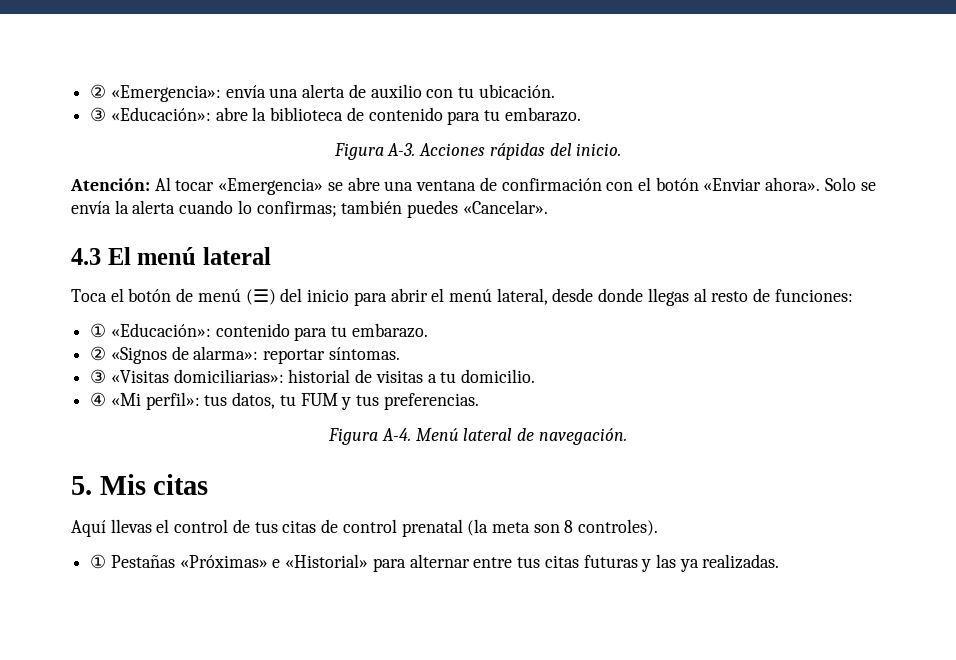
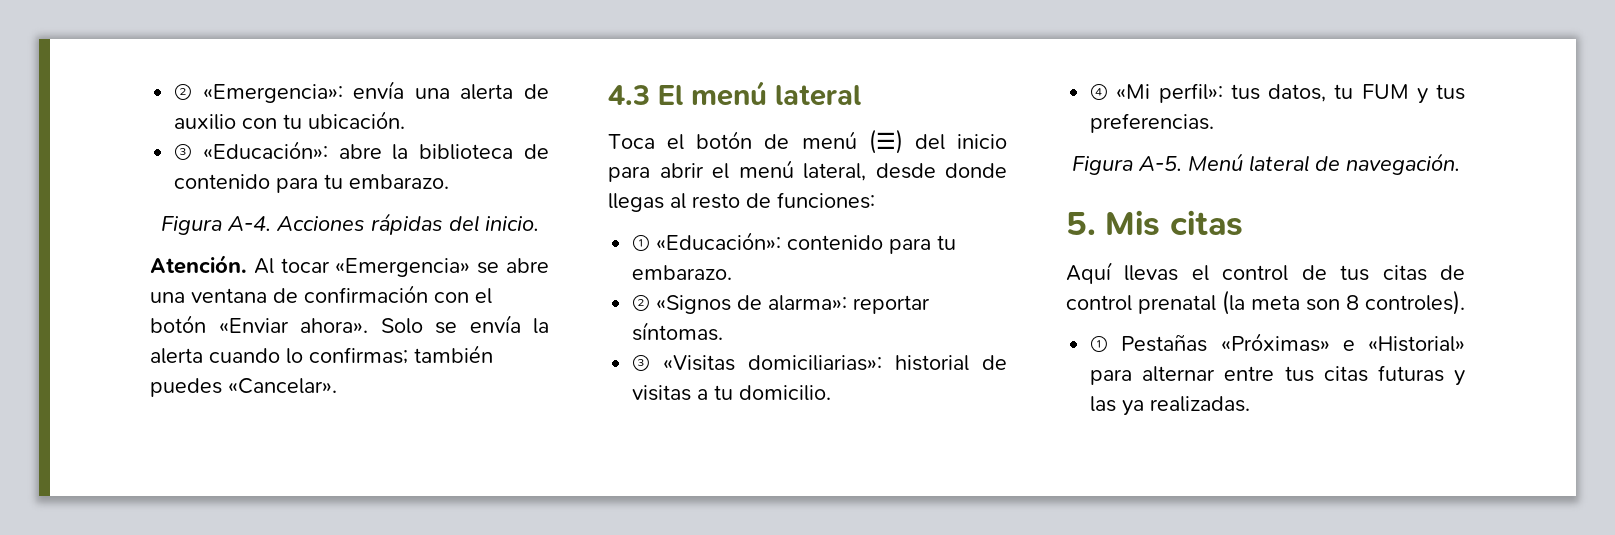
[387,143,416,156] A-3. -> [226,216,271,231] A-4.
[70,178,150,191] Atención: -> [150,255,247,274] Atención.
[381,428,411,441] A-4. -> [1137,156,1182,171] A-5.

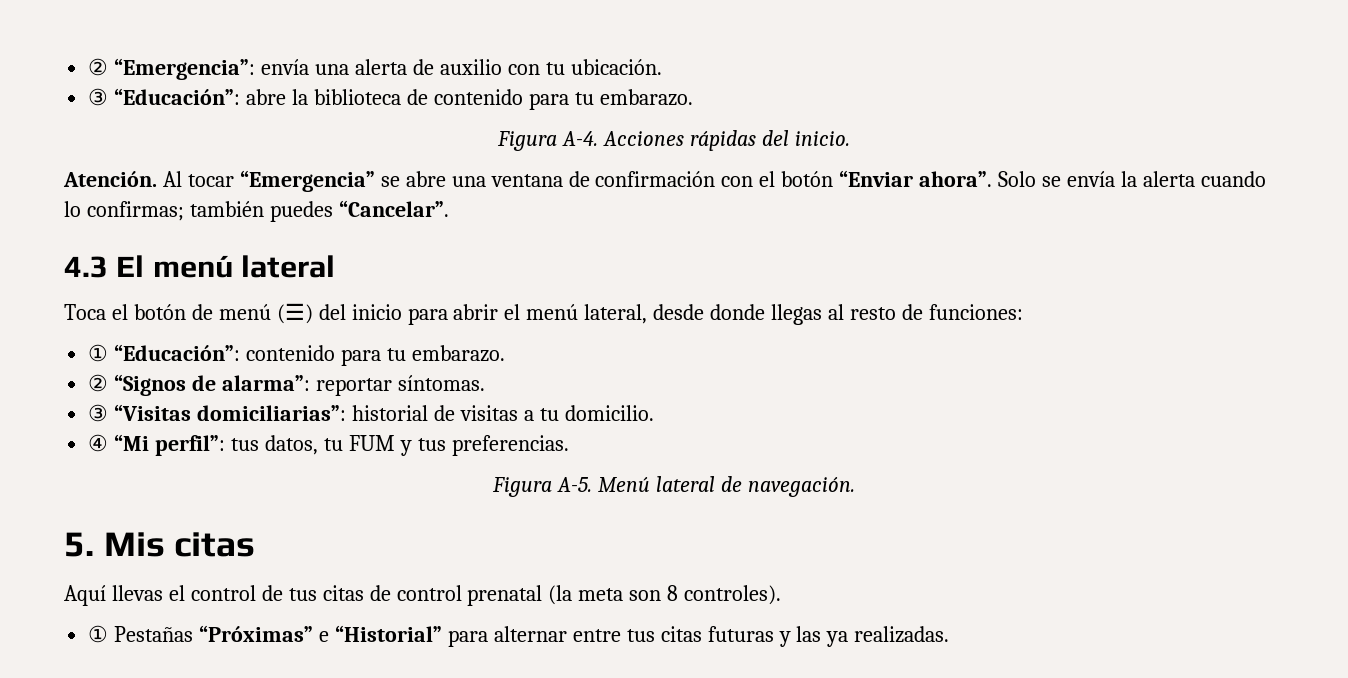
[174,84,343,103] ② «Emergencia»: -> [88,58,256,80] ② “Emergencia”:
[202,141,328,159] «Educación»: -> [114,88,241,105] “Educación”:
[335,258,471,277] «Emergencia» -> [239,170,375,192] “Emergencia”
[218,318,368,333] «Enviar ahora». -> [839,170,993,187] “Enviar ahora”.
[228,378,337,394] «Cancelar». -> [338,200,449,217] “Cancelar”.
[656,232,782,250] «Educación»: -> [114,344,241,361] “Educación”:
[656,295,848,314] «Signos de alarma»: -> [114,374,311,396] “Signos de alarma”:
[663,355,883,371] «Visitas domiciliarias»: -> [114,404,347,421] “Visitas domiciliarias”:
[1116,83,1223,103] «Mi perfil»: -> [114,434,226,456] “Mi perfil”:
[1220,333,1465,352] «Próximas» e «Historial» -> [199,625,442,642] “Próximas” e “Historial”

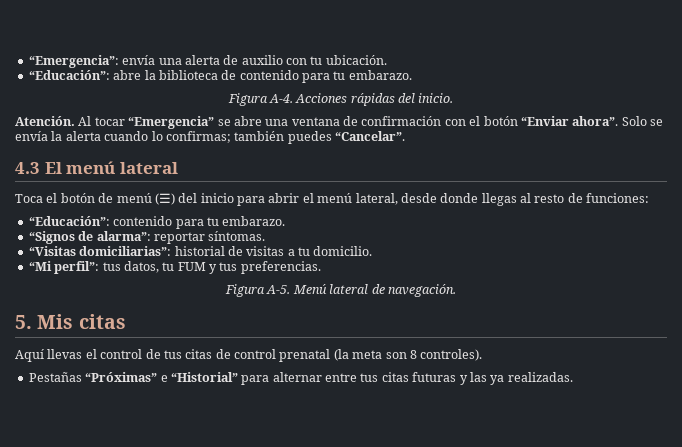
[88,58,109,76] ② -> (28, 61) none
[88,88,109,106] ③ -> (387, 60) none
[88,344,109,362] ① -> (650, 198) none
[88,374,109,392] ② -> (286, 221) none
[88,404,109,422] ③ -> (266, 236) none
[88,434,109,452] ④ -> (373, 251) none
[88,625,109,643] ① -> (483, 355) none

